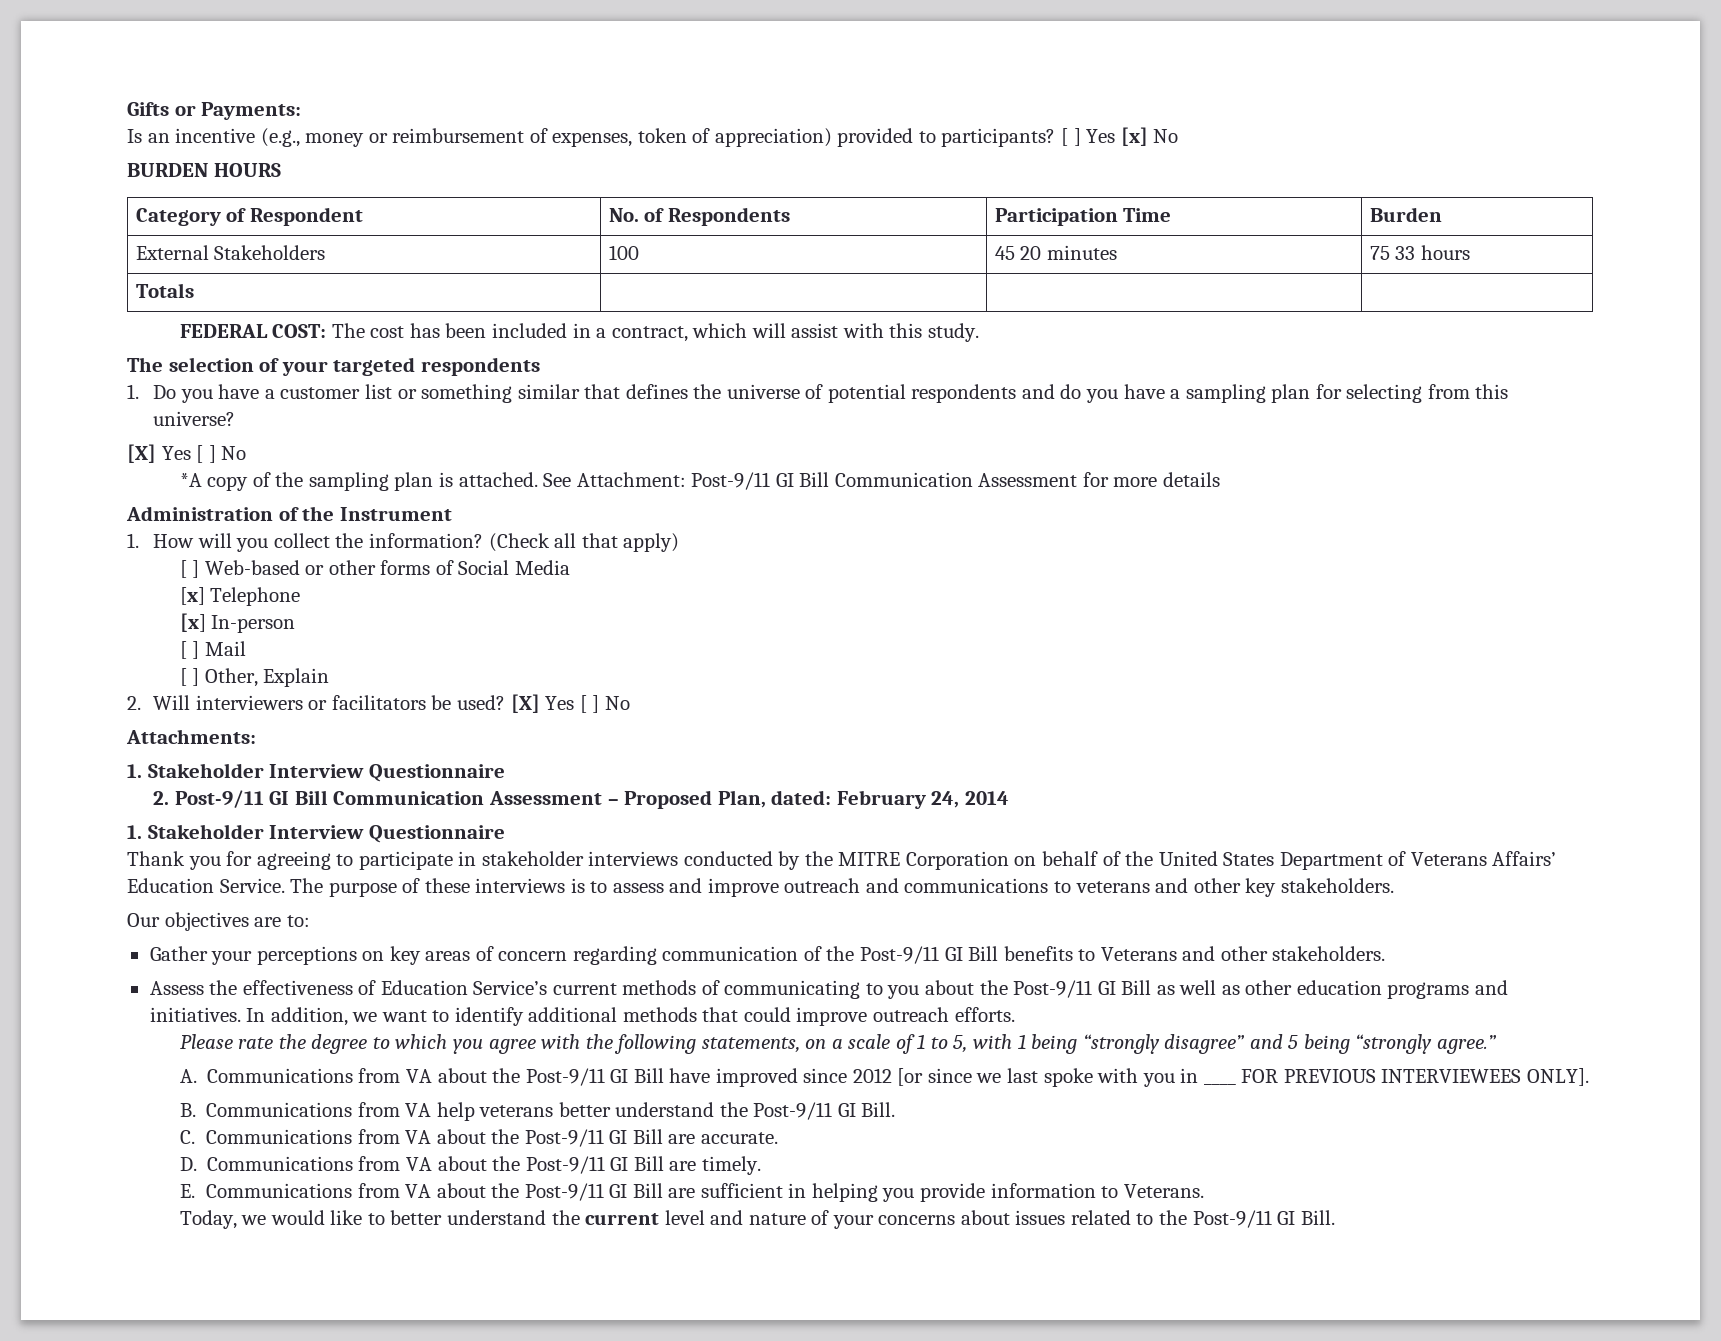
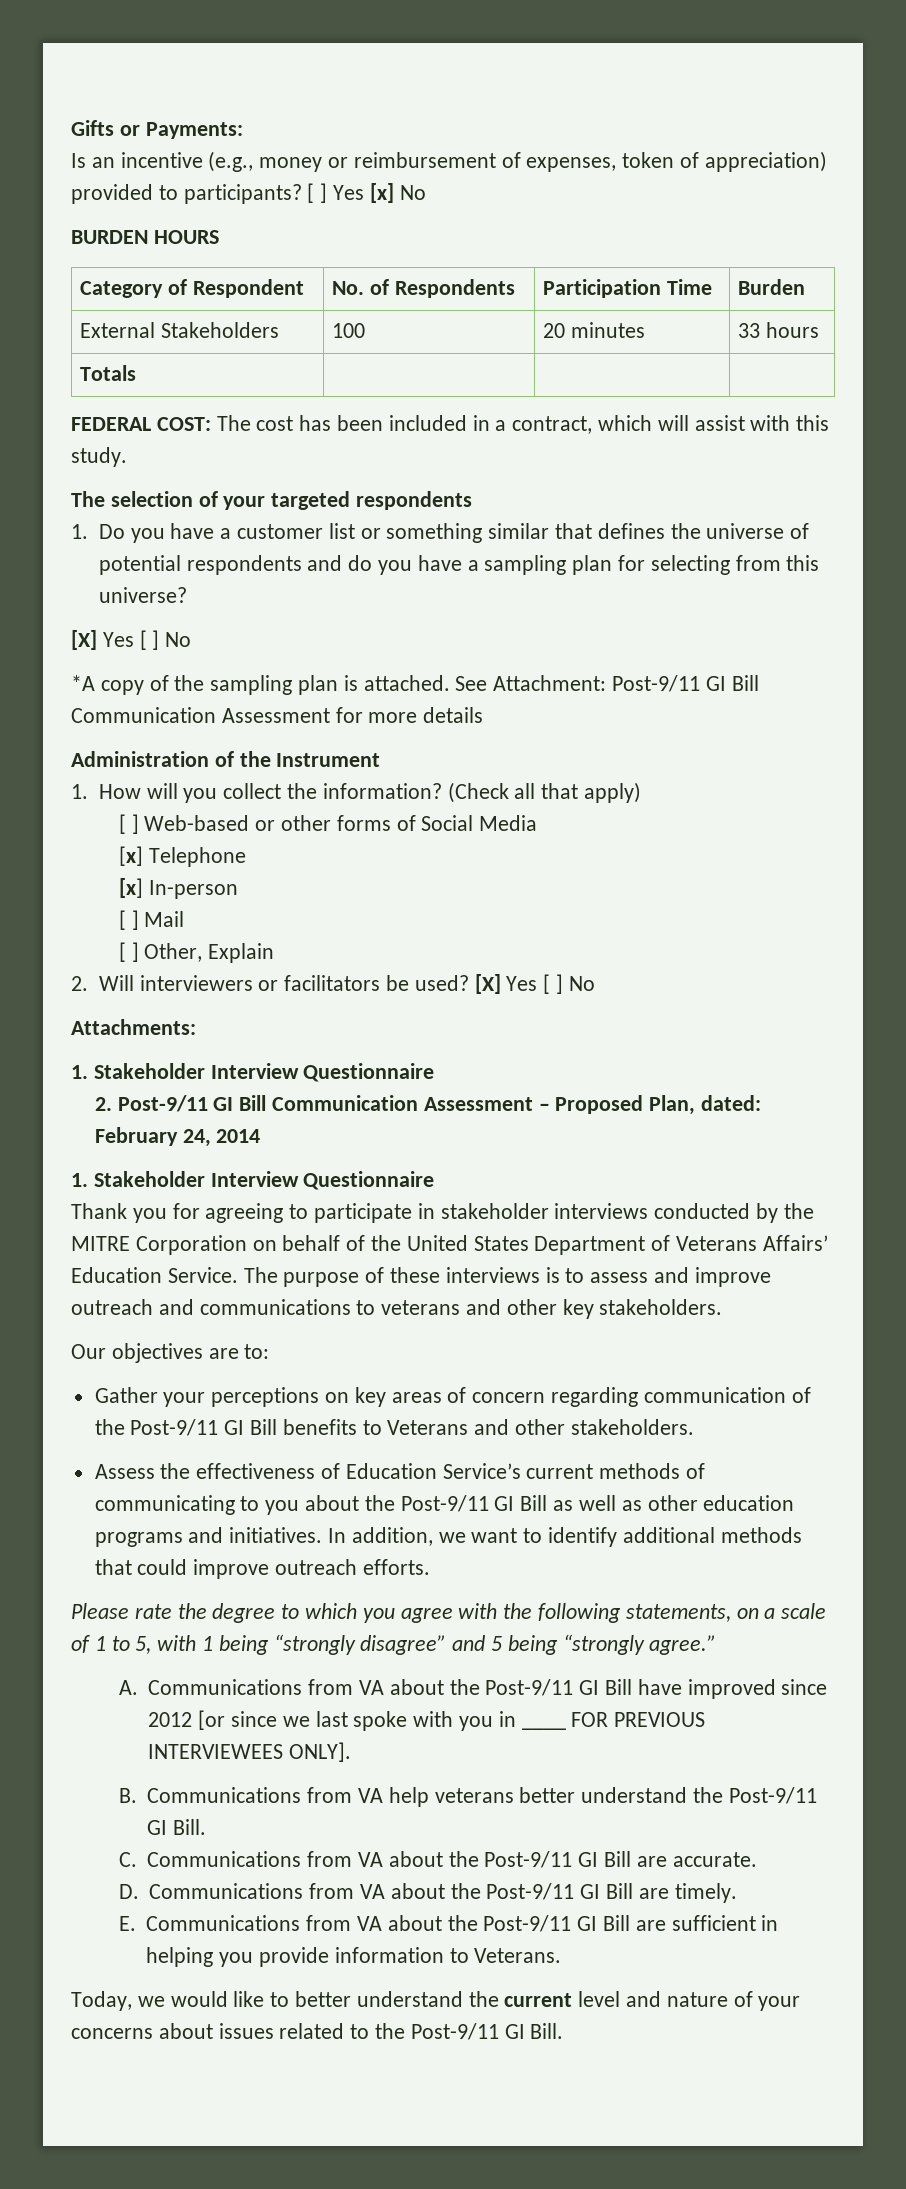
[994,246,1015,260] 45 -> (366, 330) none
[1369,246,1390,260] 75 -> (646, 330) none

